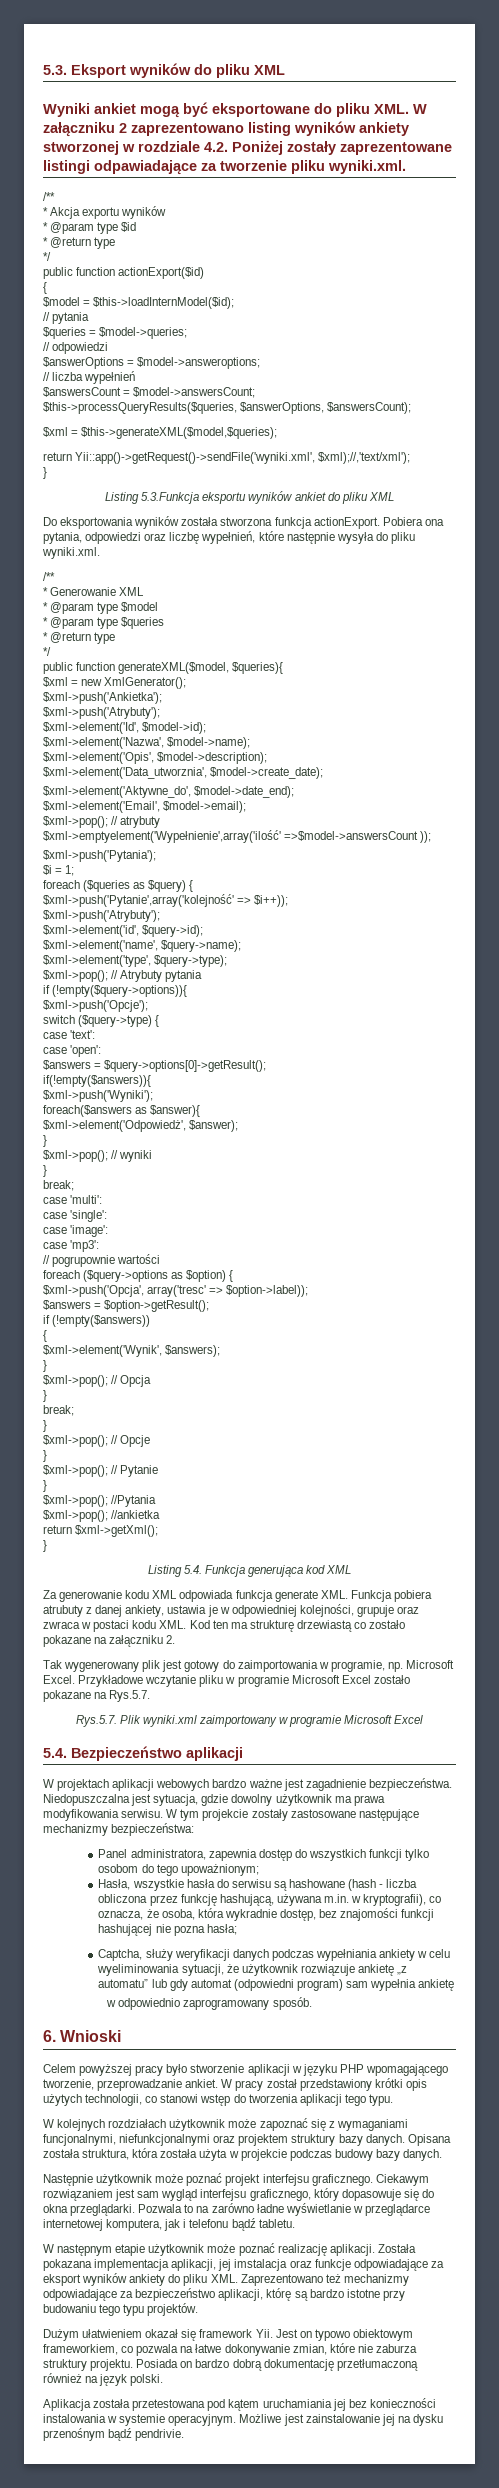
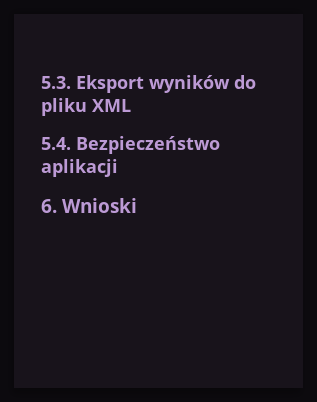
[43,102,427,118] [43,121,409,137] [43,140,452,155] [43,160,406,175] [43,192,55,201] [43,206,167,219] [43,222,137,234] [43,237,116,249] [43,252,51,261] [43,267,205,279] [43,282,47,294] [43,297,235,309] [43,312,90,324] [43,327,188,339] [43,342,109,354] [43,357,261,369] [43,371,136,384] [43,387,256,398] [43,402,412,414] [43,427,278,439] [43,452,411,464] [43,467,47,479] [105,491,394,504] [43,516,444,529] [43,531,415,544] [42,547,100,559] [43,572,55,581] [43,587,145,596] [43,602,159,614] [43,617,165,629] [43,632,116,644] [43,647,51,656] [43,662,284,674] [43,677,187,689] [43,692,162,704] [43,707,160,719] [43,722,207,734] [43,737,251,749] [43,752,268,764] [43,767,324,779] [43,786,295,798] [43,801,247,813] [43,816,161,828] [43,830,432,843] [43,850,156,862] [43,865,75,876] [43,880,194,892] [43,894,289,907] [43,910,160,922] [43,925,204,937] [43,940,242,952] [43,955,228,967] [43,970,203,982] [43,985,188,997] [43,1000,148,1012] [43,1015,160,1027] [43,1030,96,1039] [43,1045,102,1057] [43,1060,267,1072] [43,1075,151,1087] [43,1090,153,1102] [43,1105,201,1117] [43,1120,239,1132] [43,1135,47,1147] [43,1150,153,1162] [43,1165,47,1177] [43,1180,74,1191] [43,1195,103,1204] [43,1210,108,1222] [43,1225,109,1237] [43,1240,100,1252] [43,1254,161,1267] [43,1270,234,1282] [43,1285,309,1297] [43,1300,210,1312] [43,1315,151,1327] [43,1330,47,1342] [43,1345,221,1357] [43,1360,47,1372] [43,1375,152,1387] [43,1390,47,1402] [43,1405,74,1416] [43,1420,47,1432] [43,1435,151,1447] [43,1450,47,1462] [43,1465,159,1477] [43,1480,47,1492] [43,1495,157,1507] [43,1510,161,1522] [43,1525,159,1537] [43,1540,47,1552] [147,1565,352,1577] [43,1590,432,1602] [43,1604,420,1617] [43,1620,406,1632] [43,1635,176,1647] [43,1660,455,1672] [43,1675,410,1687] [43,1690,151,1702] [75,1715,424,1727] [43,1746,243,1761] [43,1778,452,1791] [43,1794,385,1806] [43,1809,419,1821] [43,1823,195,1836] [98,1849,430,1861] [98,1864,259,1876] [98,1879,418,1891] [98,1894,442,1906] [98,1908,435,1921] [98,1924,237,1936] [98,1949,451,1961] [97,1964,408,1976] [98,1979,455,1991] [106,1997,312,2010] [43,2030,122,2042] [43,2064,448,2076] [43,2078,427,2091] [43,2094,393,2106] [43,2118,408,2131] [43,2134,451,2146] [43,2148,443,2161] [43,2173,429,2186] [43,2188,434,2201] [43,2203,430,2216] [43,2218,295,2231] [43,2243,416,2256] [43,2259,444,2271] [43,2273,409,2286] [43,2288,405,2301] [43,2303,199,2316] [43,2329,413,2341] [43,2343,417,2356] [43,2359,418,2371] [43,2373,164,2386] [43,2398,436,2411] [43,2414,443,2426] [43,2428,185,2441] Wyniki ankiet mogą być eksportowane do pliku XML. W załączniku 2 zaprezentowano listing wyników ankiety stworzonej w rozdziale 4.2. Poniżej zostały zaprezentowane listingi odpawiadające za tworzenie pliku wyniki.xml. // /** // * Akcja exportu wyników // * @param type $id // * @return type // */ // public function actionExport($id) // { // $model = $this->loadInternModel($id); // // pytania // $queries = $model->queries; // // odpowiedzi // $answerOptions = $model->answeroptions; // // liczba wypełnień // $answersCount = $model->answersCount; // $this->processQueryResults($queries, $answerOptions, $answersCount); // $xml = $this->generateXML($model,$queries); // return Yii::app()->getRequest()->sendFile('wyniki.xml', $xml);//,'text/xml'); // } // Listing 5.3.Funkcja eksportu wyników ankiet do pliku XML // Do eksportowania wyników została stworzona funkcja actionExport. Pobiera ona pytania, odpowiedzi oraz liczbę wypełnień, które następnie wysyła do pliku wyniki.xml. // /** // * Generowanie XML // * @param type $model // * @param type $queries // * @return type // */ // public function generateXML($model, $queries){ // $xml = new XmlGenerator(); // $xml->push('Ankietka'); // $xml->push('Atrybuty'); // $xml->element('Id', $model->id); // $xml->element('Nazwa', $model->name); // $xml->element('Opis', $model->description); // $xml->element('Data_utworznia', $model->create_date); // $xml->element('Aktywne_do', $model->date_end); // $xml->element('Email', $model->email); // $xml->pop(); // atrybuty // $xml->emptyelement('Wypełnienie',array('ilość' =>$model->answersCount )); // $xml->push('Pytania'); // $i = 1; // foreach ($queries as $query) { // $xml->push('Pytanie',array('kolejność' => $i++)); // $xml->push('Atrybuty'); // $xml->element('id', $query->id); // $xml->element('name', $query->name); // $xml->element('type', $query->type); // $xml->pop(); // Atrybuty pytania // if (!empty($query->options)){ // $xml->push('Opcje'); // switch ($query->type) { // case 'text': // case 'open': // $answers = $query->options[0]->getResult(); // if(!empty($answers)){ // $xml->push('Wyniki'); // foreach($answers as $answer){ // $xml->element('Odpowiedż', $answer); // } // $xml->pop(); // wyniki // } // break; // case 'multi': // case 'single': // case 'image': // case 'mp3': // // pogrupownie wartości // foreach ($query->options as $option) { // $xml->push('Opcja', array('tresc' => $option->label)); // $answers = $option->getResult(); // if (!empty($answers)) // { // $xml->element('Wynik', $answers); // } // $xml->pop(); // Opcja // } // break; // } // $xml->pop(); // Opcje // } // $xml->pop(); // Pytanie // } // $xml->pop(); //Pytania // $xml->pop(); //ankietka // return $xml->getXml(); // } // Listing 5.4. Funkcja generująca kod XML // Za generowanie kodu XML odpowiada funkcja generate XML. Funkcja pobiera atrubuty z danej ankiety, ustawia je w odpowiedniej kolejności, grupuje oraz zwraca w postaci kodu XML. Kod ten ma strukturę drzewiastą co zostało pokazane na załączniku 2. // Tak wygenerowany plik jest gotowy do zaimportowania w programie, np. Microsoft Excel. Przykładowe wczytanie pliku w programie Microsoft Excel zostało pokazane na Rys.5.7. // Rys.5.7. Plik wyniki.xml zaimportowany w programie Microsoft Excel // 5.4. Bezpieczeństwo aplikacji // W projektach aplikacji webowych bardzo ważne jest zagadnienie bezpieczeństwa. Niedopuszczalna jest sytuacja, gdzie dowolny użytkownik ma prawa modyfikowania serwisu. W tym projekcie zostały zastosowane następujące mechanizmy bezpieczeństwa: // Panel administratora, zapewnia dostęp do wszystkich funkcji tylko osobom do tego upoważnionym; // Hasła, wszystkie hasła do serwisu są hashowane (hash - liczba obliczona przez funkcję hashującą, używana m.in. w kryptografii), co oznacza, że osoba, która wykradnie dostęp, bez znajomości funkcji hashującej nie pozna hasła; // Captcha, służy weryfikacji danych podczas wypełniania ankiety w celu wyeliminowania sytuacji, że użytkownik rozwiązuje ankietę „z automatu” lub gdy automat (odpowiedni program) sam wypełnia ankietę // w odpowiednio zaprogramowany sposób. // 6. Wnioski // Celem powyższej pracy było stworzenie aplikacji w języku PHP wpomagającego tworzenie, przeprowadzanie ankiet. W pracy został przedstawiony krótki opis użytych technologii, co stanowi wstęp do tworzenia aplikacji tego typu. // W kolejnych rozdziałach użytkownik może zapoznać się z wymaganiami funcjonalnymi, niefunkcjonalnymi oraz projektem struktury bazy danych. Opisana została struktura, która została użyta w projekcie podczas budowy bazy danych. // Następnie użytkownik może poznać projekt interfejsu graficznego. Ciekawym rozwiązaniem jest sam wygląd interfejsu graficznego, który dopasowuje się do okna przeglądarki. Pozwala to na zarówno ładne wyświetlanie w przeglądarce internetowej komputera, jak i telefonu bądź tabletu. // W następnym etapie użytkownik może poznać realizację aplikacji. Została pokazana implementacja aplikacji, jej imstalacja oraz funkcje odpowiadające za eksport wyników ankiety do pliku XML. Zaprezentowano też mechanizmy odpowiadające za bezpieczeństwo aplikacji, którę są bardzo istotne przy budowaniu tego typu projektów. // Dużym ułatwieniem okazał się framework Yii. Jest on typowo obiektowym frameworkiem, co pozwala na łatwe dokonywanie zmian, które nie zaburza struktury projektu. Posiada on bardzo dobrą dokumentację przetłumaczoną również na język polski. // Aplikacja została przetestowana pod kątem uruchamiania jej bez konieczności instalowania w systemie operacyjnym. Możliwe jest zainstalowanie jej na dysku przenośnym bądź pendrivie. -> [41,136,220,154] [41,159,118,177] [41,198,138,213] 5.4. Bezpieczeństwo aplikacji // 6. Wnioski

